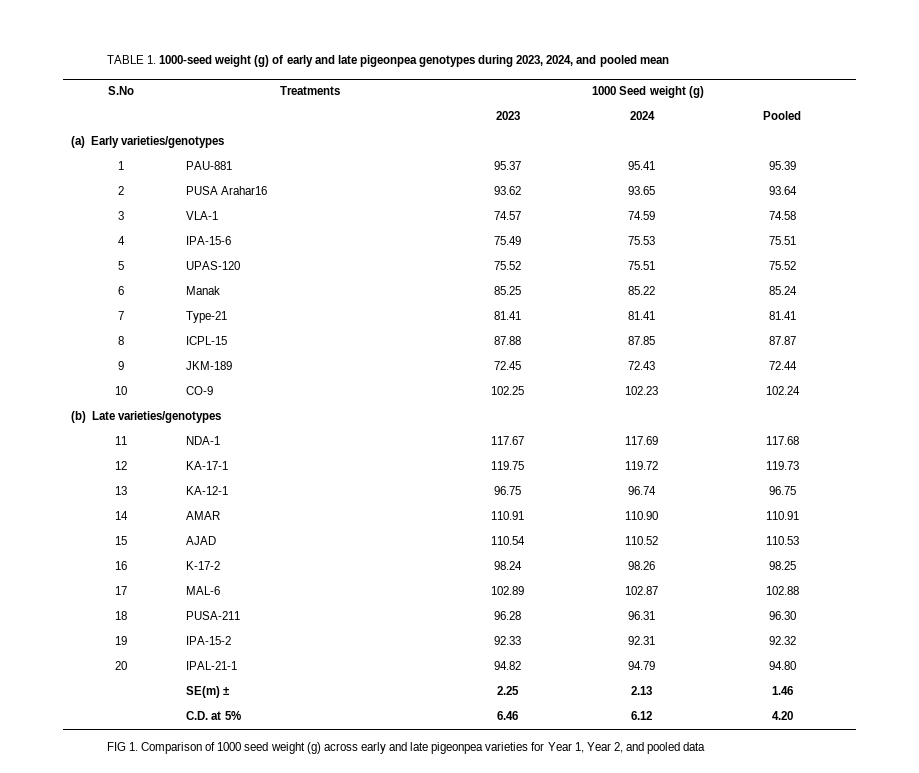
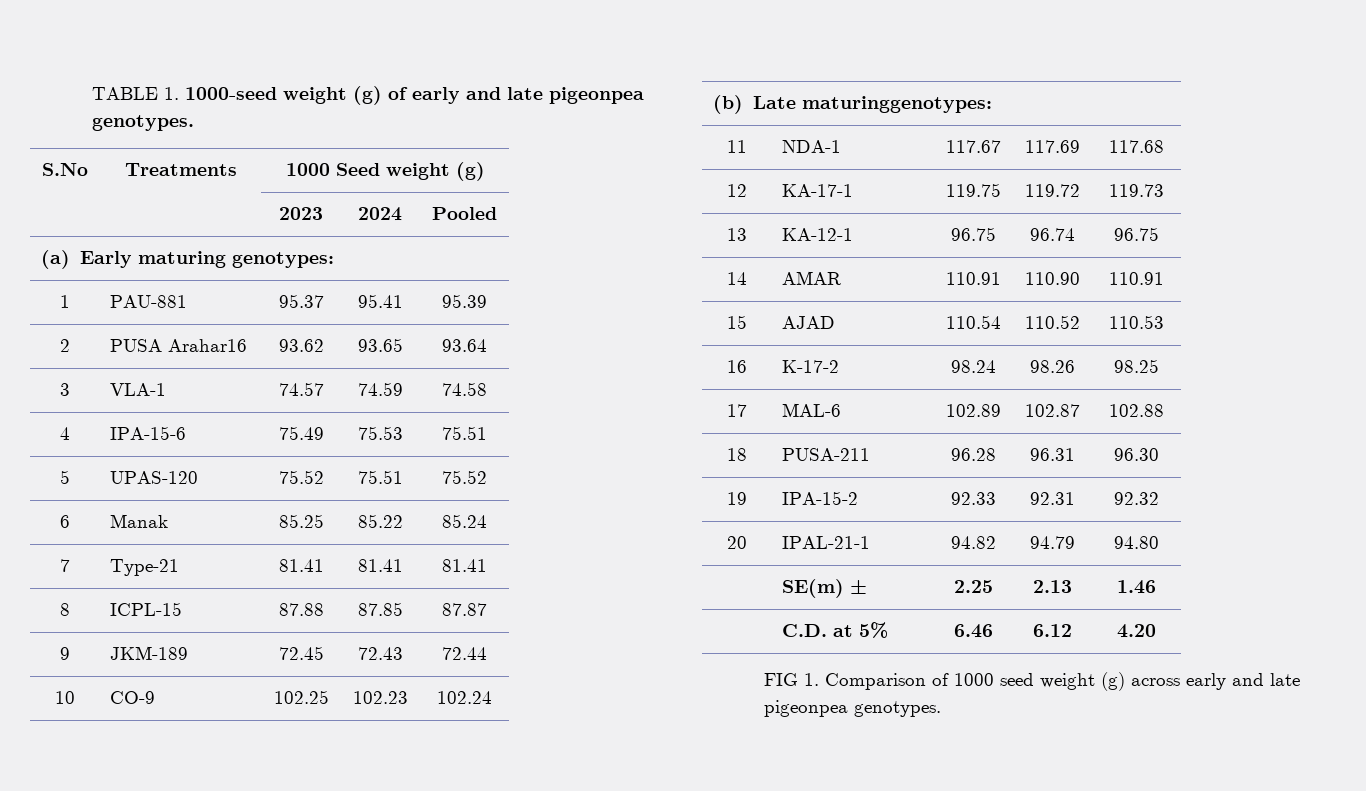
[418,55,669,67] genotypes during 2023, 2024, and pooled mean -> [91,115,194,131] genotypes.
[121,136,225,148] varieties/genotypes -> [137,251,334,268] maturing genotypes:
[118,411,222,423] varieties/genotypes -> [801,96,992,113] maturinggenotypes:
[485,742,706,754] varieties for Year 1, Year 2, and pooled data -> [853,701,941,717] genotypes.

